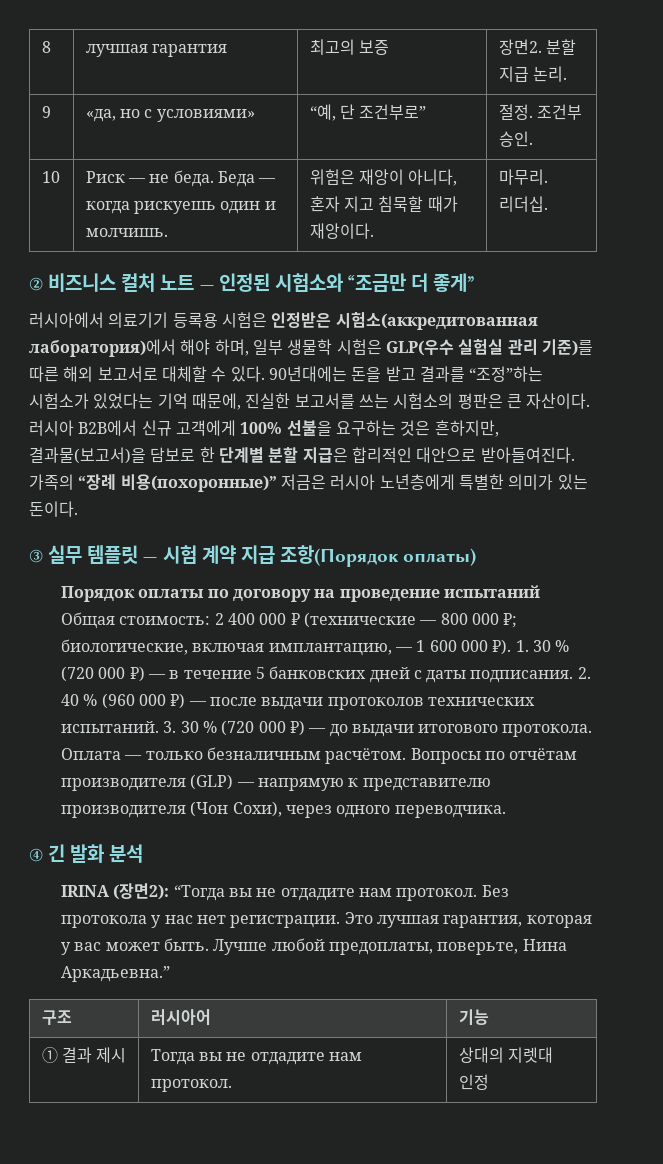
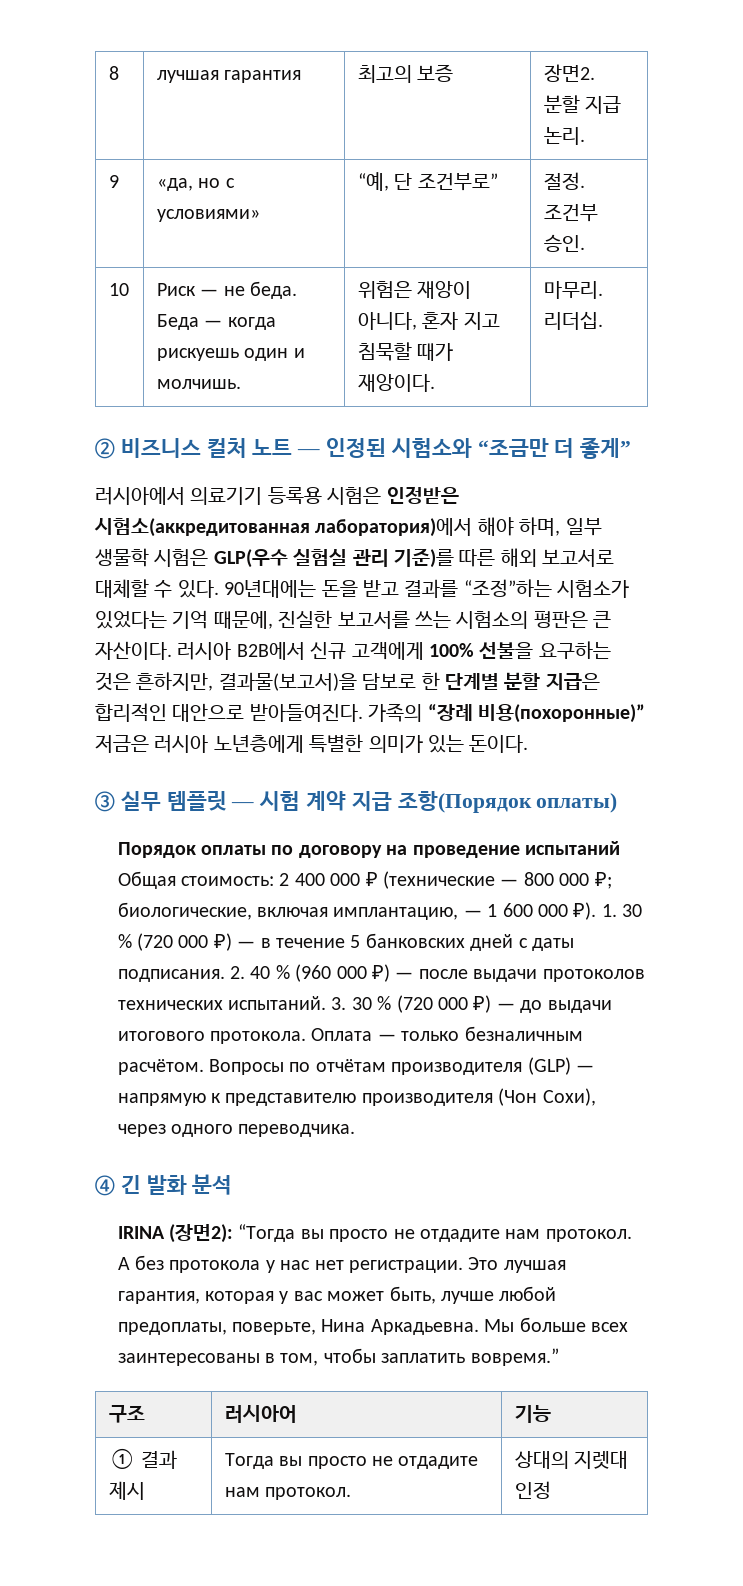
[256,885,509,901] не отдадите нам протокол. Без -> [329,1229,632,1242] [117,1255,165,1270] просто не отдадите нам протокол. А без
[163,938,268,955] быть. Лучше -> [389,1286,495,1304] быть, лучше
[60,966,170,982] Аркадьевна.” -> [370,1317,629,1335] [117,1348,559,1366] Аркадьевна. Мы больше всех заинтересованы в том, чтобы заплатить вовремя.”
(222, 1056) none -> [307,1456,367,1469] просто

